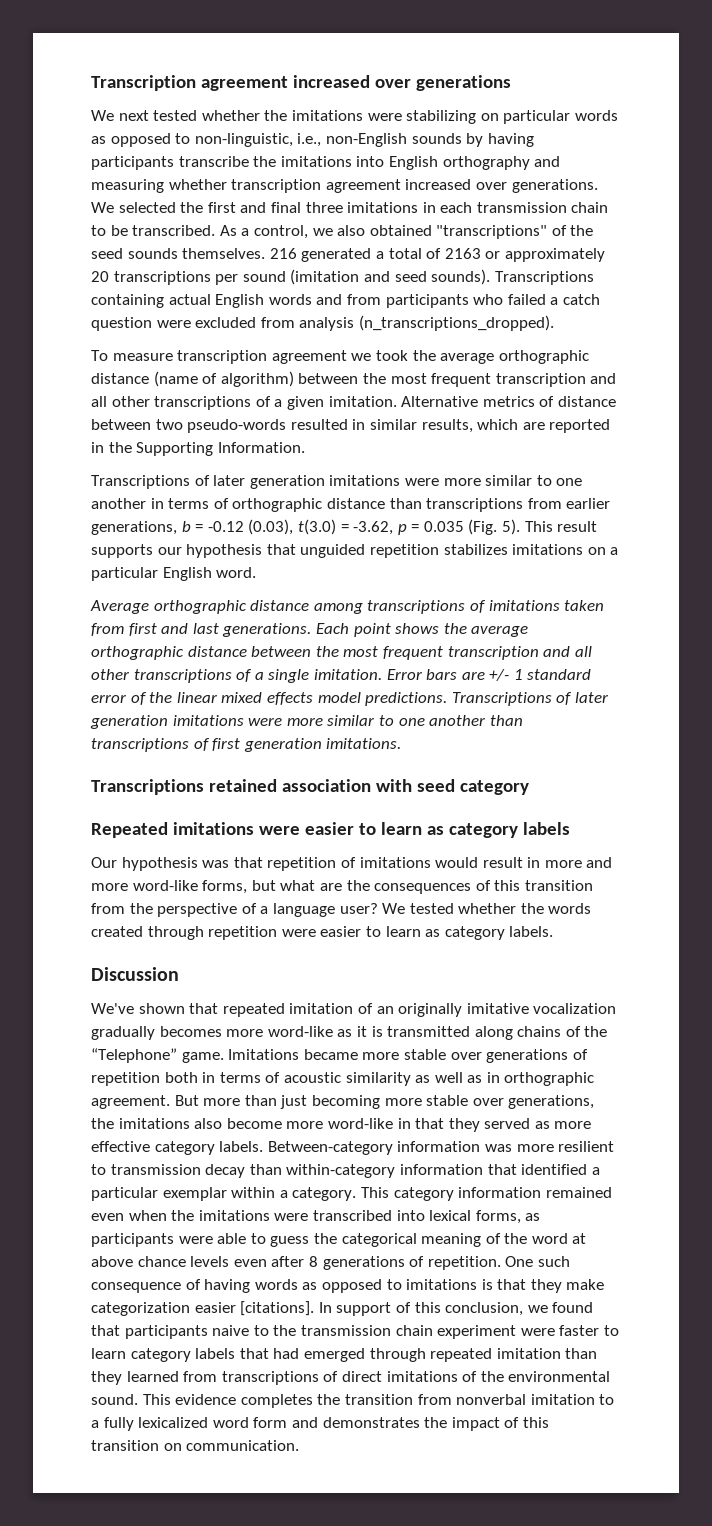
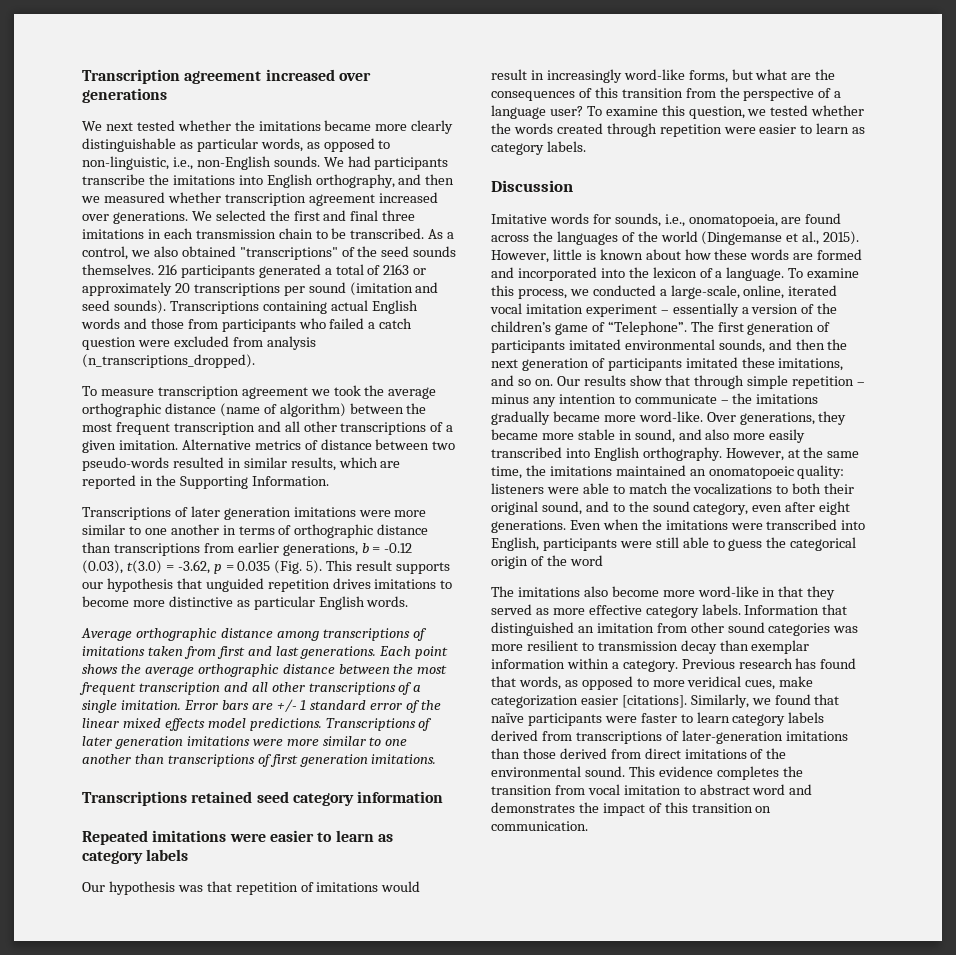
[367,110,618,124] were stabilizing on particular words -> [324,120,454,134] [82,138,303,152] became more clearly distinguishable as particular words,
[411,133,534,147] sounds by having -> [273,156,371,167] sounds. We had
[442,156,561,170] [91,179,164,193] orthography and measuring -> [315,174,455,188] [81,192,165,203] orthography, and then we measured
(297, 253) none -> [180,265,255,278] participants
(343, 299) none -> [150,318,184,329] those
[443,544,619,555] stabilizes imitations on a -> [332,578,453,589] [82,596,250,607] drives imitations to become more distinctive as
[216,567,257,578] word. -> [366,596,409,607] words.
[281,779,412,792] association with -> (253, 797) none
(529, 787) none -> [357,791,444,803] information
[544,857,613,868] [91,883,128,891] more and more -> [546,69,622,83] increasingly
[382,903,406,914] We -> [586,105,767,119] To examine this question, we
[91,1003,617,1017] [91,1026,608,1040] [91,1048,588,1063] [91,1072,595,1086] [91,1095,595,1109] [91,1118,114,1129] We've shown that repeated imitation of an originally imitative vocalization gradually becomes more word-like as it is transmitted along chains of the “Telephone” game. Imitations became more stable over generations of repetition both in terms of acoustic similarity as well as in orthographic agreement. But more than just becoming more stable over generations, the -> [491,213,842,227] [491,231,860,245] [491,249,863,263] [491,267,860,281] [491,285,838,299] [490,303,838,317] [491,321,831,335] [491,339,848,353] [491,357,844,371] [491,375,866,389] [491,393,819,407] [491,411,847,425] [491,429,806,443] [491,447,860,461] [491,465,845,479] [491,483,855,495] [491,501,851,515] [491,519,866,533] [491,537,857,551] [491,555,603,569] [491,586,514,597] Imitative words for sounds, i.e., onomatopoeia, are found across the languages of the world (Dingemanse et al., 2015). However, little is known about how these words are formed and incorporated into the lexicon of a language. To examine this process, we conducted a large-scale, online, iterated vocal imitation experiment – essentially a version of the children’s game of “Telephone”. The first generation of participants imitated environmental sounds, and then the next generation of participants imitated these imitations, and so on. Our results show that through simple repetition – minus any intention to communicate – the imitations gradually became more word-like. Over generations, they became more stable in sound, and also more easily transcribed into English orthography. However, at the same time, the imitations maintained an onomatopoeic quality: listeners were able to match the vocalizations to both their original sound, and to the sound category, even after eight generations. Even when the imitations were transcribed into English, participants were still able to guess the categorical origin of the word // The
[267,1141,481,1155] Between-category information -> [744,604,848,615] [491,622,831,636] Information that distinguished an imitation from other sound categories
[286,1164,600,1178] [91,1187,612,1201] [91,1210,541,1224] [91,1233,587,1247] [91,1256,570,1270] [91,1279,605,1293] [91,1301,594,1316] [91,1325,517,1339] within-category information that identified a particular exemplar within a category. This category information remained even when the imitations were transcribed into lexical forms, as participants were able to guess the categorical meaning of the word at above chance levels even after 8 generations of repetition. One such consequence of having words as opposed to imitations is that they make categorization easier [citations]. In support of this conclusion, we found that participants naive to the transmission chain experiment -> [751,640,810,654] [491,658,857,672] [491,676,814,690] [491,694,840,708] [491,713,602,726] exemplar information within a category. Previous research has found that words, as opposed to more veridical cues, make categorization easier [citations]. Similarly, we found that naïve participants
[239,1348,598,1362] [91,1371,339,1385] that had emerged through repeated imitation than they learned from transcriptions of -> [491,730,848,744] [491,748,641,759] derived from transcriptions of later-generation imitations than those derived from
[456,1394,527,1405] nonverbal -> [587,784,620,795] vocal
[91,1417,288,1431] a fully lexicalized word form -> [699,784,786,795] abstract word

